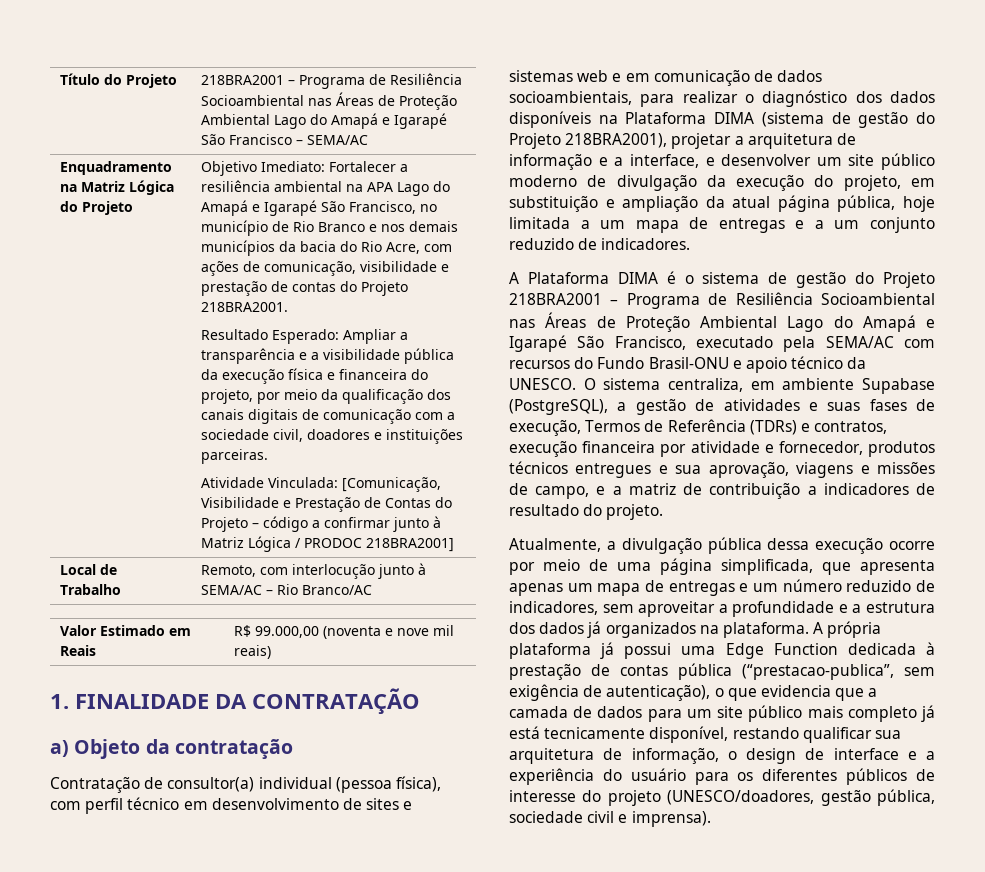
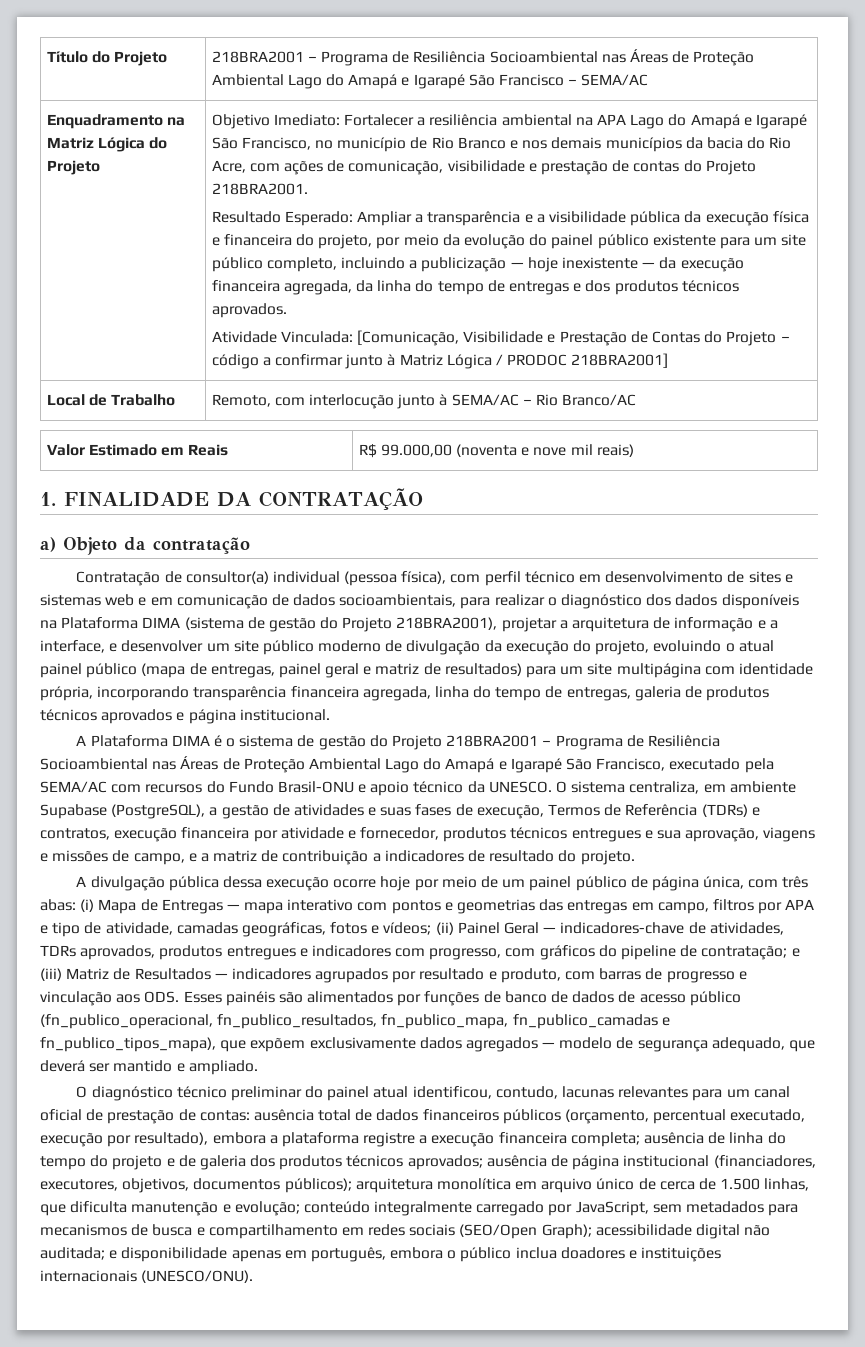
[342,389,452,404] [201,409,456,424] [201,429,464,444] [201,449,269,464] qualificação dos canais digitais de comunicação com a sociedade civil, doadores e instituições parceiras. -> [463,234,807,249] [211,257,744,272] [211,280,739,295] [211,303,287,318] evolução do painel público existente para um site público completo, incluindo a publicização — hoje inexistente — da execução financeira agregada, da linha do tempo de entregas e dos produtos técnicos aprovados.
[911,178,935,187] [509,195,935,212] [509,217,935,233] [509,238,691,250] em substituição e ampliação da atual página pública, hoje limitada a um mapa de entregas e a um conjunto reduzido de indicadores. -> [653,640,774,652] [40,663,813,678] [40,686,770,701] [40,709,330,724] evoluindo o atual painel público (mapa de entregas, painel geral e matriz de resultados) para um site multipágina com identidade própria, incorporando transparência financeira agregada, linha do tempo de entregas, galeria de produtos técnicos aprovados e página institucional.
[509,538,616,552] Atualmente, a -> [76,876,87,887] A
(935, 545) none -> [380,876,411,891] hoje
[617,558,935,575] [509,579,935,596] [509,601,935,617] [509,621,882,638] [509,642,935,659] [509,663,935,680] [509,684,878,701] [509,705,935,722] [509,726,901,743] [509,748,935,764] [509,768,935,785] [509,789,935,806] [509,811,711,827] uma página simplificada, que apresenta apenas um mapa de entregas e um número reduzido de indicadores, sem aproveitar a profundidade e a estrutura dos dados já organizados na plataforma. A própria plataforma já possui uma Edge Function dedicada à prestação de contas pública (“prestacao-publica”, sem exigência de autenticação), o que evidencia que a camada de dados para um site público mais completo já está tecnicamente disponível, restando qualificar sua arquitetura de informação, o design de interface e a experiência do usuário para os diferentes públicos de interesse do projeto (UNESCO/doadores, gestão pública, sociedade civil e imprensa). -> [502,876,809,891] [40,899,815,914] [40,922,784,937] [40,945,800,960] [40,968,747,983] [40,991,741,1006] [40,1014,670,1029] [40,1037,816,1052] [40,1060,258,1075] [76,1086,790,1101] [40,1109,806,1124] [40,1132,786,1147] [40,1155,816,1170] [40,1178,810,1193] [40,1201,799,1216] [40,1224,771,1239] [40,1247,722,1262] [40,1270,254,1283] um painel público de página única, com três abas: (i) Mapa de Entregas — mapa interativo com pontos e geometrias das entregas em campo, filtros por APA e tipo de atividade, camadas geográficas, fotos e vídeos; (ii) Painel Geral — indicadores-chave de atividades, TDRs aprovados, produtos entregues e indicadores com progresso, com gráficos do pipeline de contratação; e (iii) Matriz de Resultados — indicadores agrupados por resultado e produto, com barras de progresso e vinculação aos ODS. Esses painéis são alimentados por funções de banco de dados de acesso público (fn_publico_operacional, fn_publico_resultados, fn_publico_mapa, fn_publico_camadas e fn_publico_tipos_mapa), que expõem exclusivamente dados agregados — modelo de segurança adequado, que deverá ser mantido e ampliado. // O diagnóstico técnico preliminar do painel atual identificou, contudo, lacunas relevantes para um canal oficial de prestação de contas: ausência total de dados financeiros públicos (orçamento, percentual executado, execução por resultado), embora a plataforma registre a execução financeira completa; ausência de linha do tempo do projeto e de galeria dos produtos técnicos aprovados; ausência de página institucional (financiadores, executores, objetivos, documentos públicos); arquitetura monolítica em arquivo único de cerca de 1.500 linhas, que dificulta manutenção e evolução; conteúdo integralmente carregado por JavaScript, sem metadados para mecanismos de busca e compartilhamento em redes sociais (SEO/Open Graph); acessibilidade digital não auditada; e disponibilidade apenas em português, embora o público inclua doadores e instituições internacionais (UNESCO/ONU).

